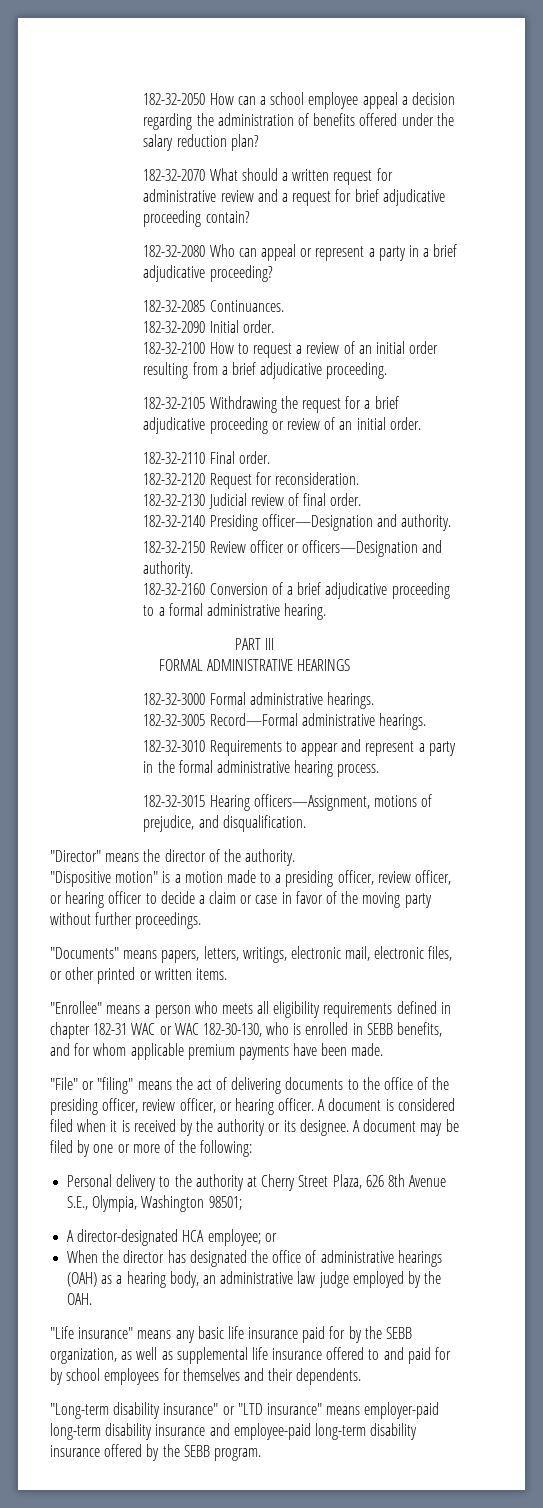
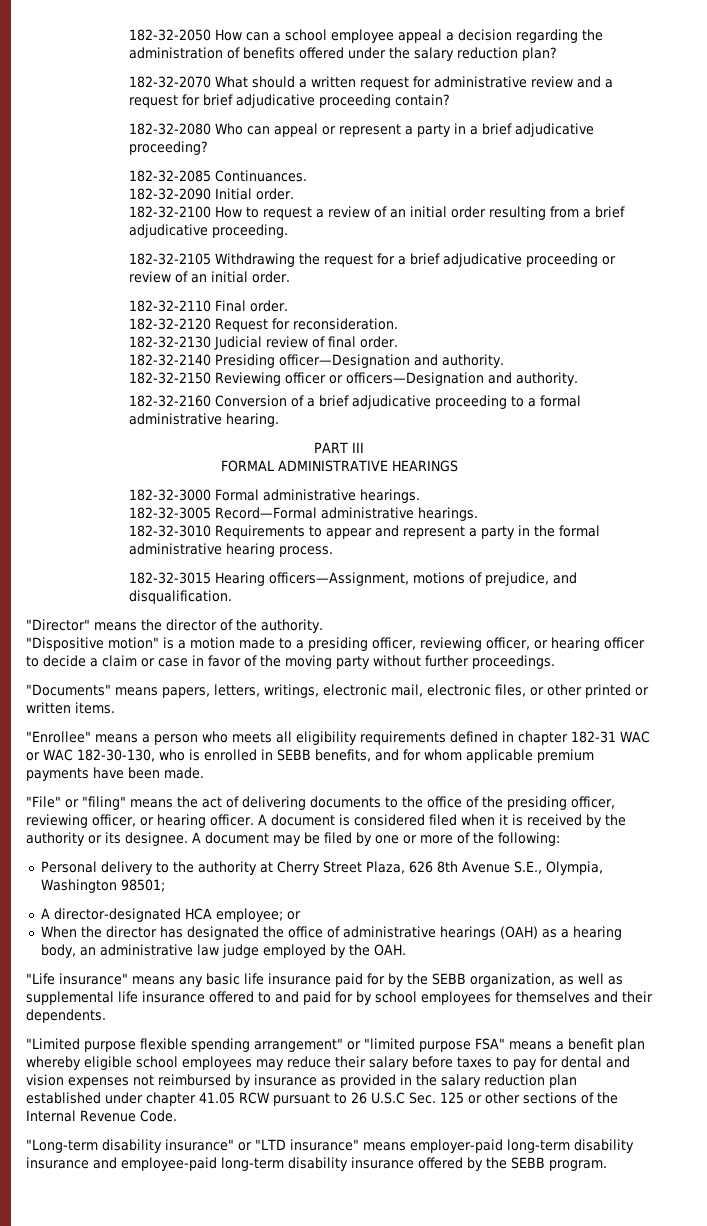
[209,541,246,553] Review -> [214,372,281,386] Reviewing
[377,871,411,883] review -> [420,637,482,651] reviewing
[142,1099,176,1111] review -> [26,814,88,828] reviewing
(362, 1376) none -> [26,1038,645,1052] [26,1056,630,1070] [26,1074,577,1088] [26,1092,618,1106] [26,1110,177,1122] // "Limited purpose flexible spending arrangement" or "limited purpose FSA" means a benefit plan whereby eligible school employees may reduce their salary before taxes to pay for dental and vision expenses not reimbursed by insurance as provided in the salary reduction plan established under chapter 41.05 RCW pursuant to 26 U.S.C Sec. 125 or other sections of the Internal Revenue Code.

